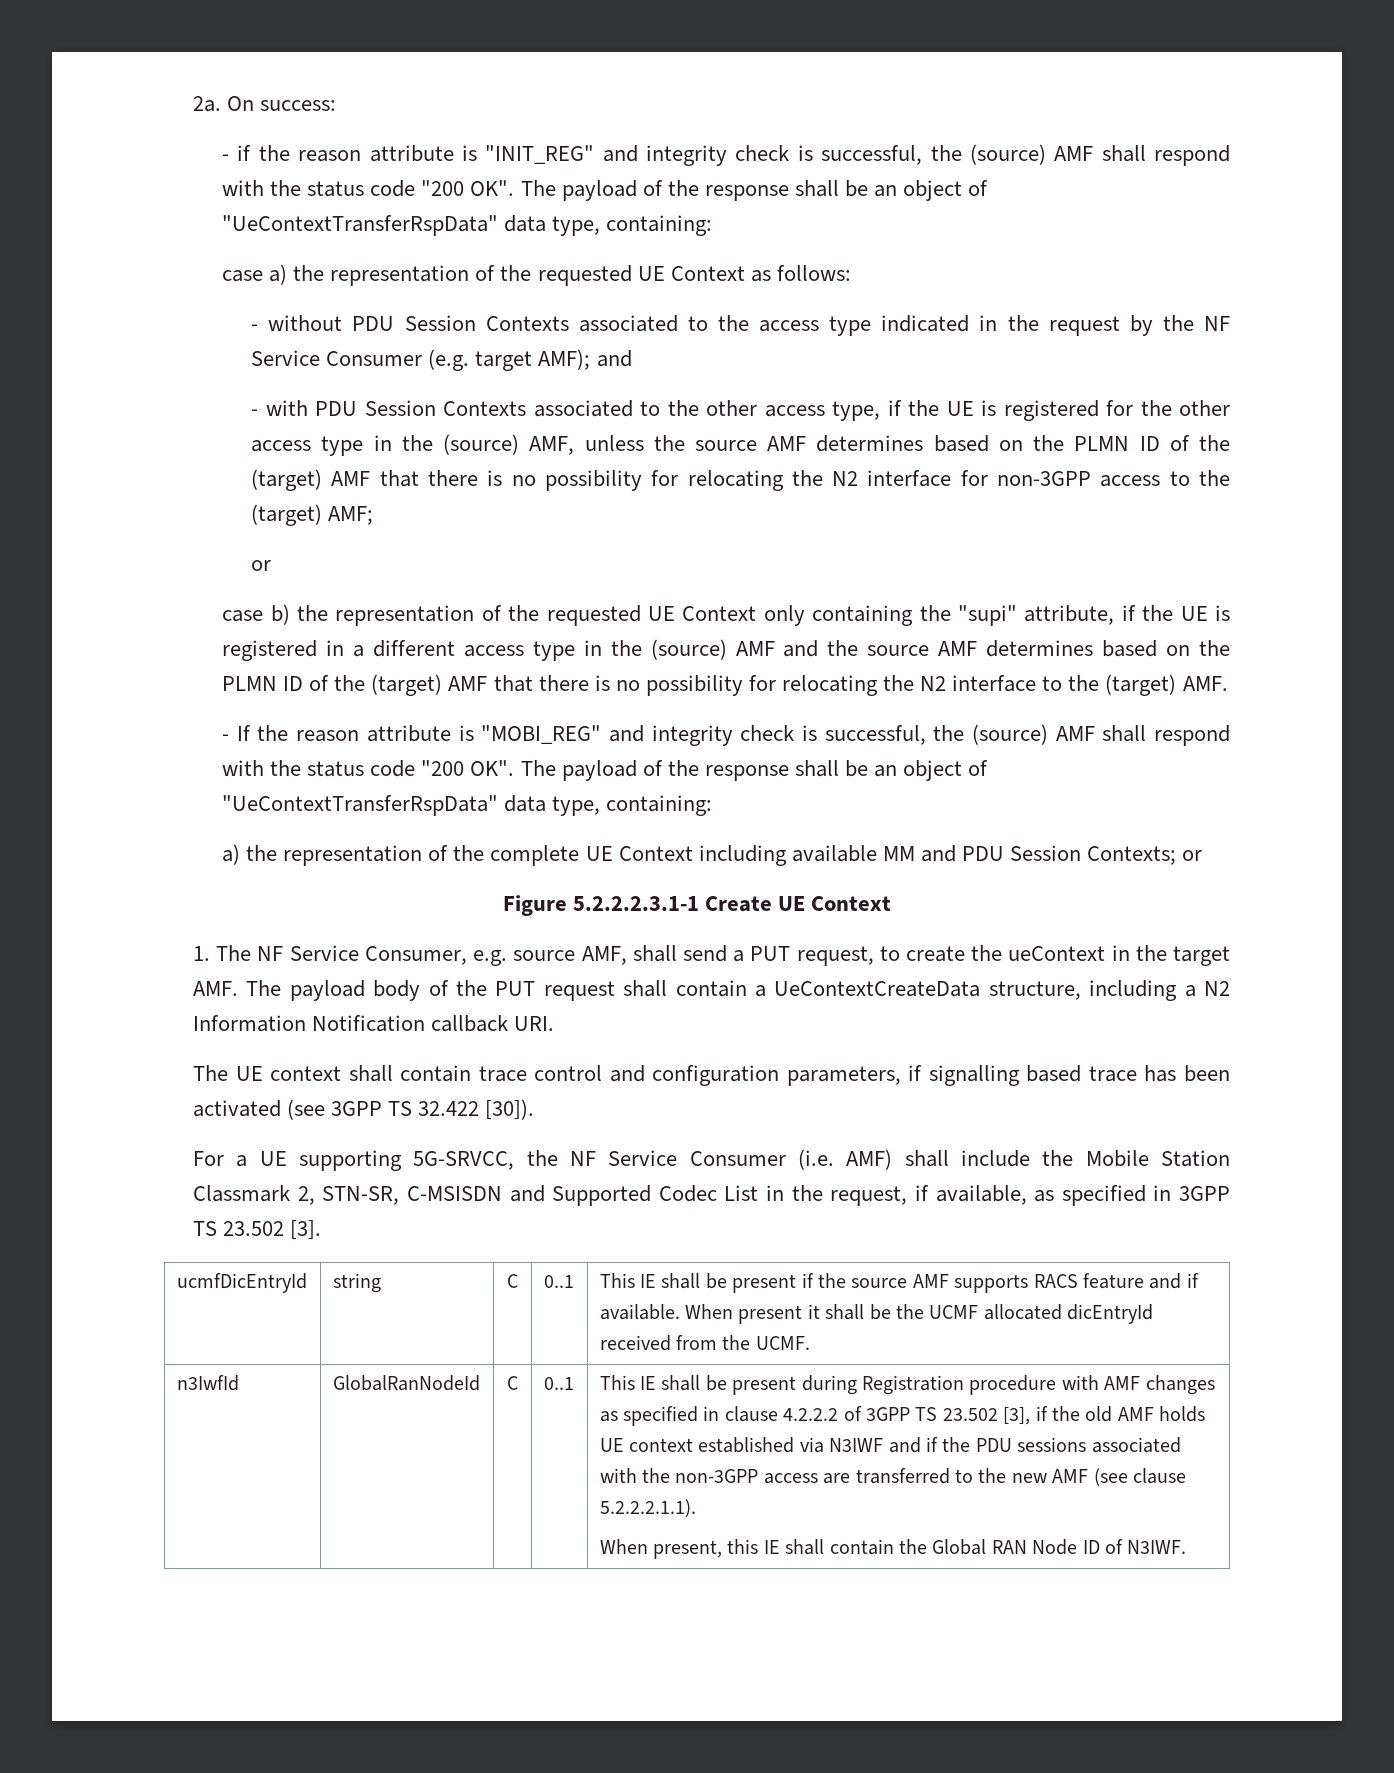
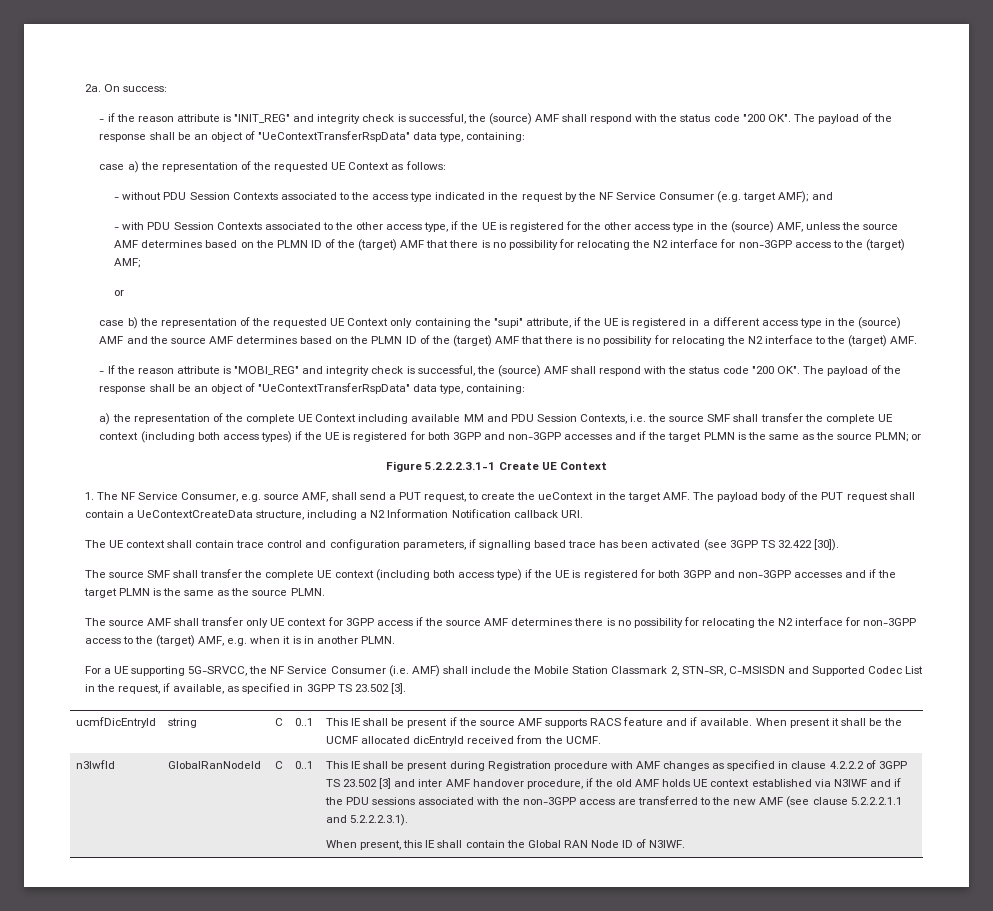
[1087,846,1177,865] Contexts; -> [579,413,893,424] [99,431,909,443] Contexts, i.e. the source SMF shall transfer the complete UE context (including both access types) if the UE is registered for both 3GPP and non-3GPP accesses and if the target PLMN is the same as the source PLMN;
(535, 1109) none -> [84,569,897,581] [83,588,325,598] [84,617,917,628] [84,635,395,647] // The source SMF shall transfer the complete UE context (including both access type) if the UE is registered for both 3GPP and non-3GPP accesses and if the target PLMN is the same as the source PLMN. // The source AMF shall transfer only UE context for 3GPP access if the source AMF determines there is no possibility for relocating the N2 interface for non-3GPP access to the (target) AMF, e.g. when it is in another PLMN.
[1003,1407,1031,1425] [3], -> [379,778,583,789] [3] and inter AMF handover procedure,
[599,1499,696,1518] 5.2.2.2.1.1). -> [850,797,902,805] [325,814,409,826] 5.2.2.2.1.1 and 5.2.2.2.3.1).

